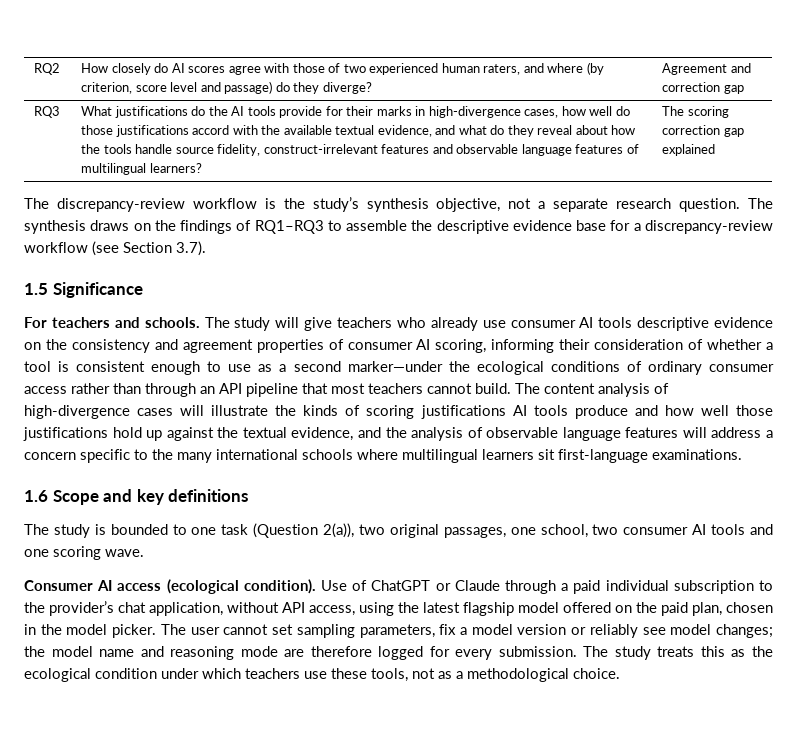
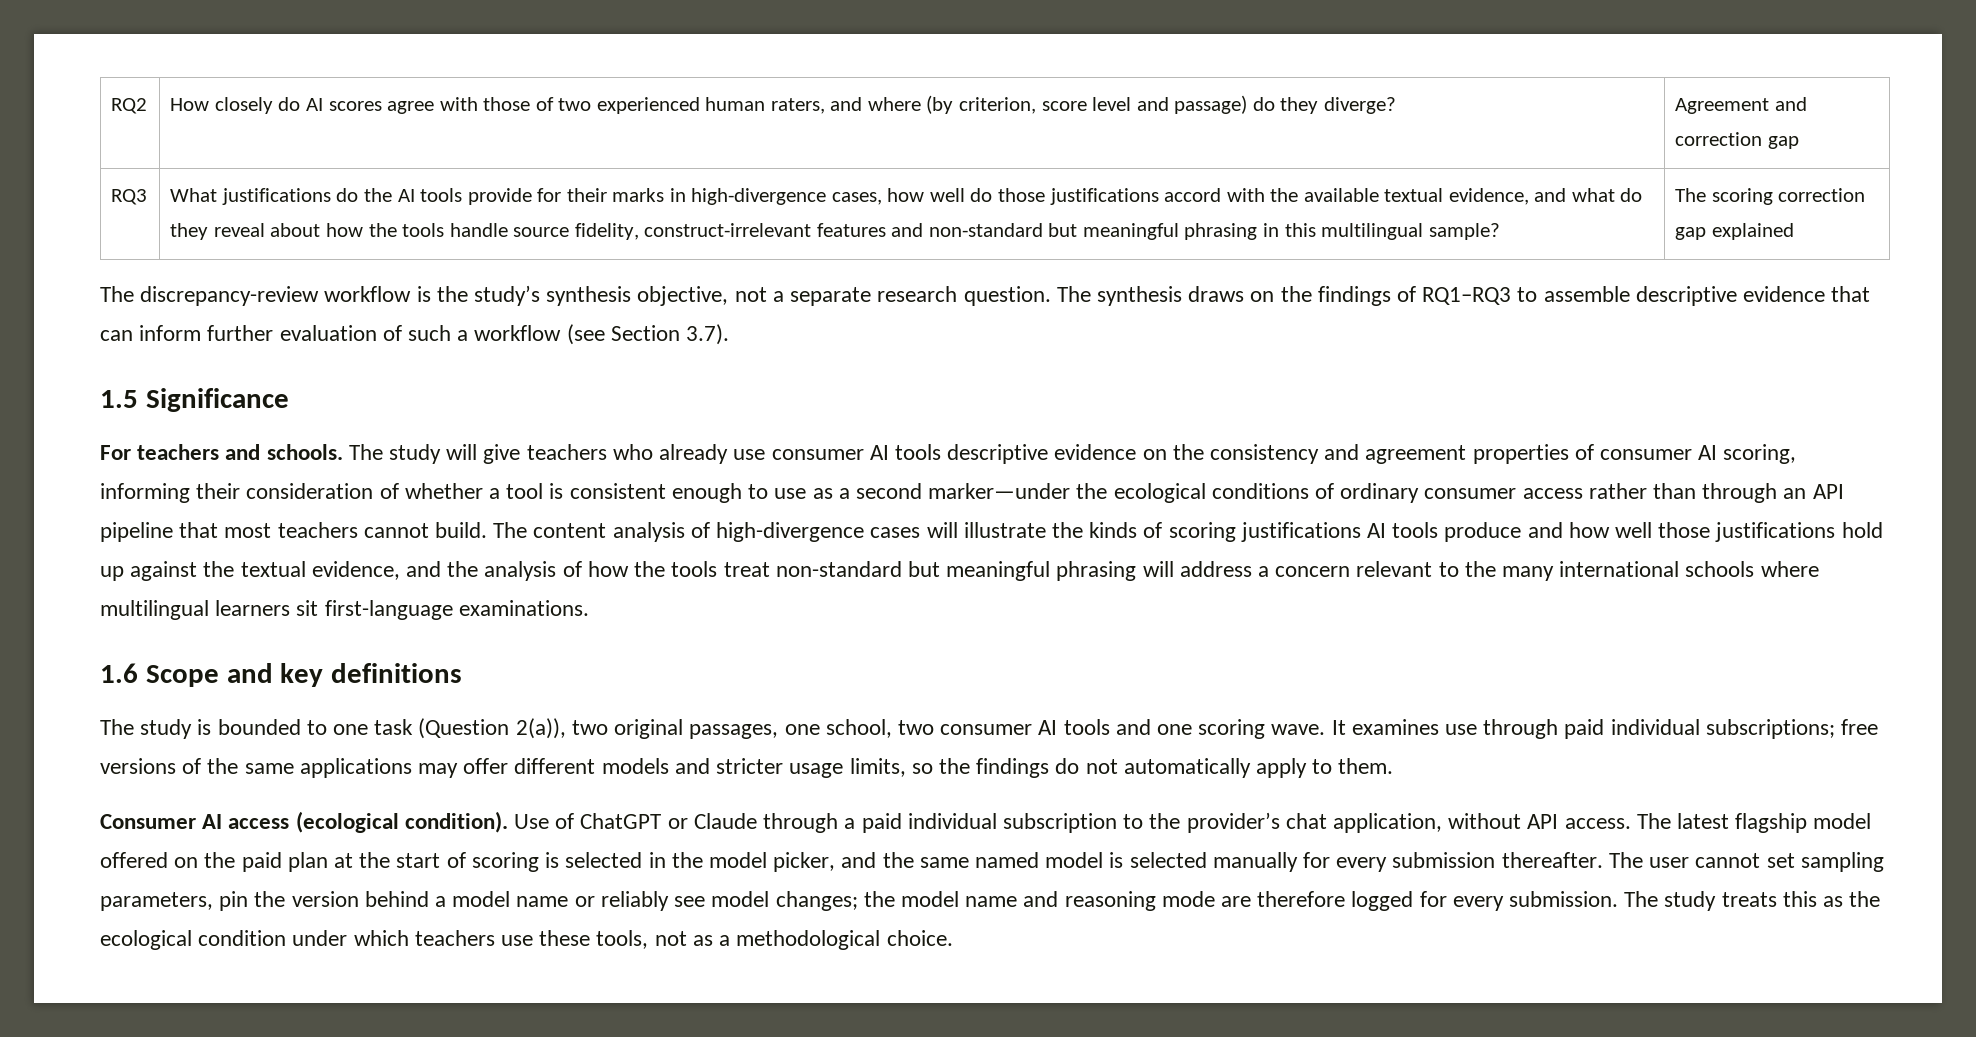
[456,144,639,156] [81,163,202,175] observable language features of multilingual learners? -> [928,223,1500,240] non-standard but meaningful phrasing in this multilingual sample?
[411,220,773,234] the descriptive evidence base for a discrepancy-review -> [1635,286,1871,306] [100,325,469,341] descriptive evidence that can inform further evaluation of such a
[486,427,679,441] observable language features -> [587,561,1137,581] how the tools treat non-standard but meaningful phrasing
[80,449,130,463] specific -> [1356,561,1433,577] relevant
(144, 553) none -> [1331,719,1879,739] [100,758,1394,778] It examines use through paid individual subscriptions; free versions of the same applications may offer different models and stricter usage limits, so the findings do not automatically apply to them.
[309,602,419,616] access, using the -> [1564,813,1671,829] access. The
[692,602,773,616] [24,624,157,638] plan, chosen in the model picker. -> [287,852,1603,872] plan at the start of scoring is selected in the model picker, and the same named model is selected manually for every submission thereafter.
[439,624,457,635] fix -> [219,891,429,911] pin the version behind
[517,624,567,635] version -> [516,896,569,907] name

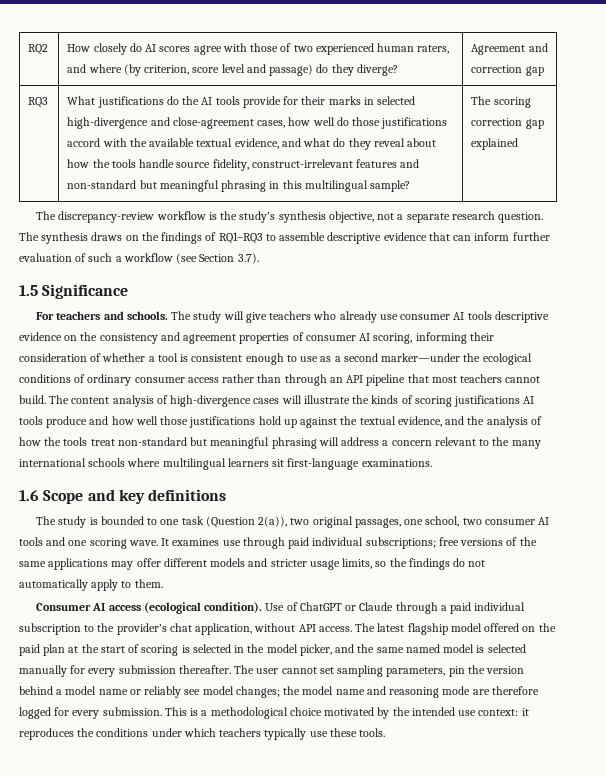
[691,188,827,205] high-divergence -> [376,96,415,105] [67,117,254,129] selected high-divergence and close-agreement
[1624,891,1881,911] [100,930,287,950] The study treats this as the ecological condition -> [164,707,529,719] [19,728,149,740] This is a methodological choice motivated by the intended use context: it reproduces the conditions
(495, 938) none -> [264,728,307,740] typically
[596,930,953,950] tools, not as a methodological choice. -> [359,728,386,737] tools.

